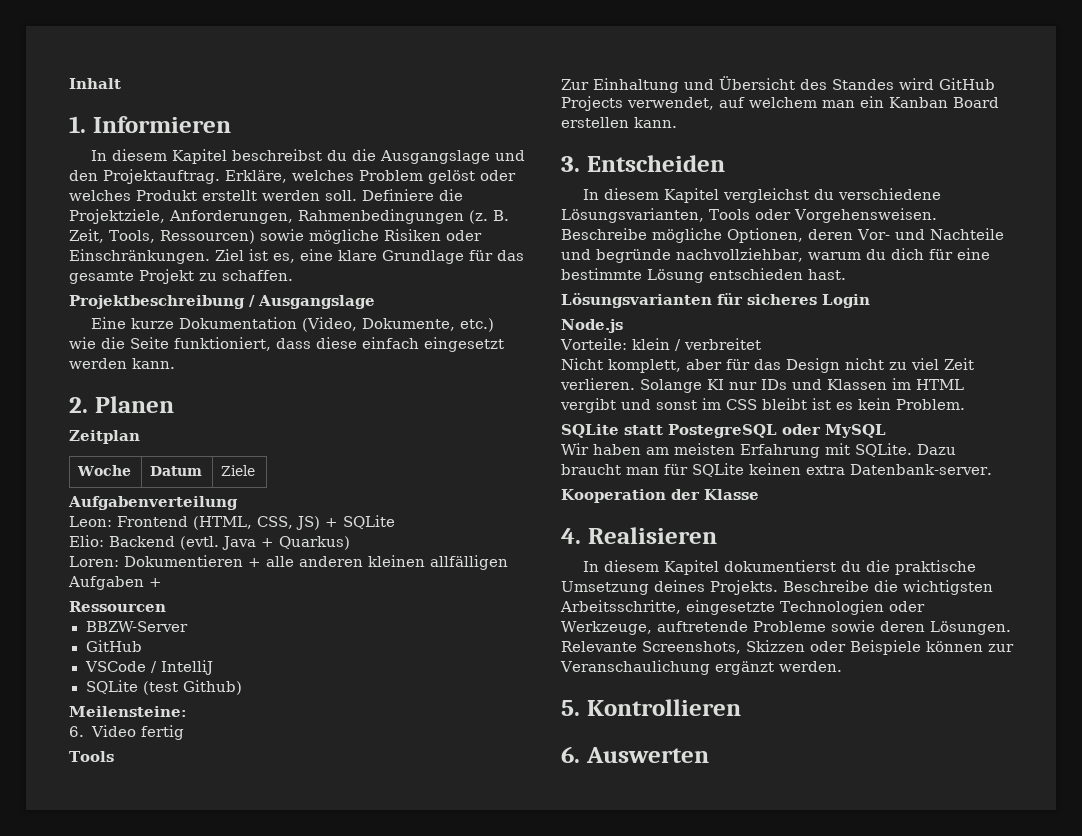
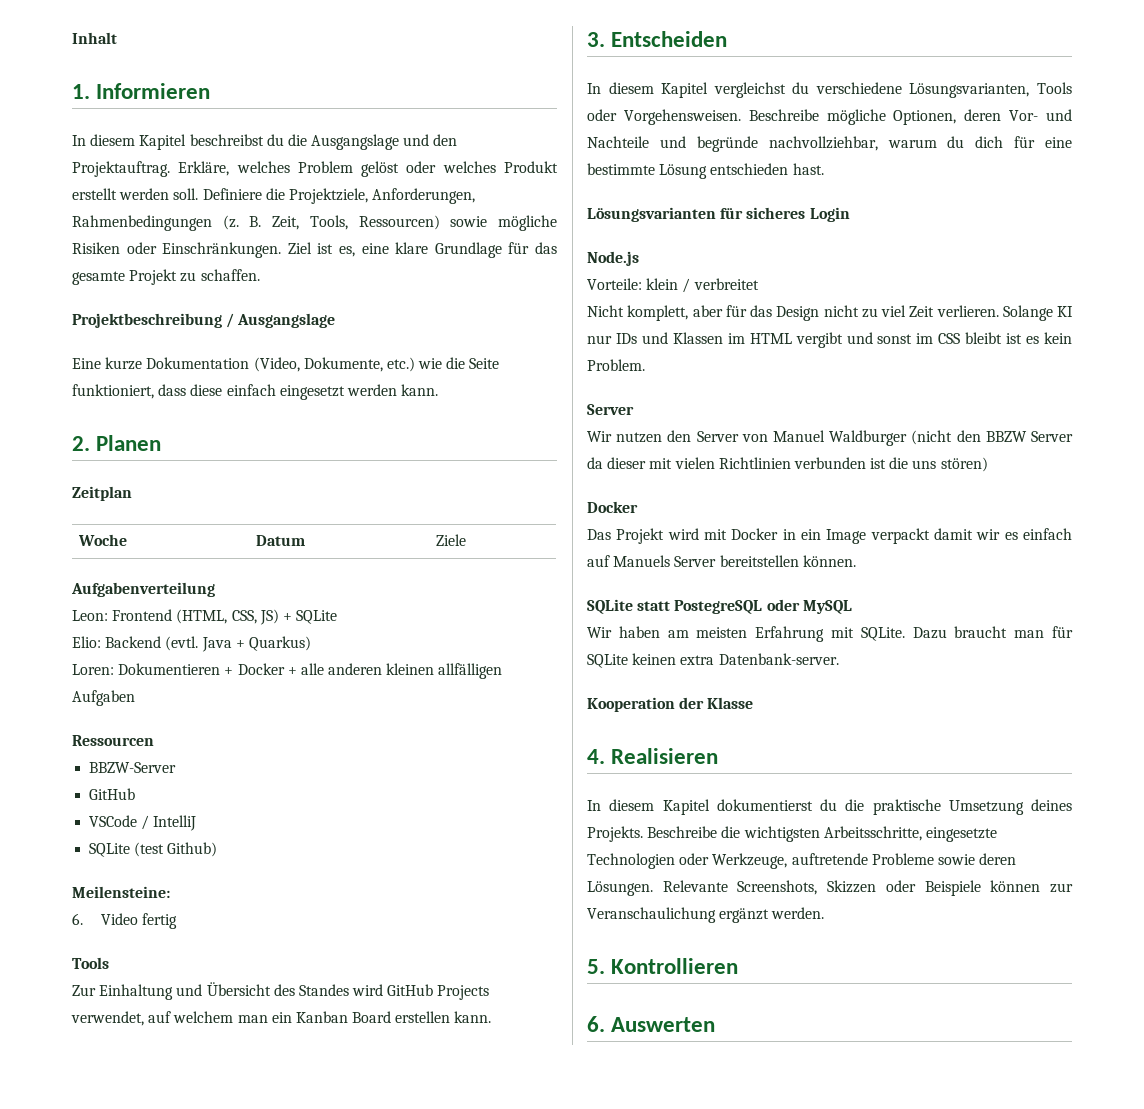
(261, 562) none -> [237,663,297,675] Docker +
[149,578,162,587] + -> (135, 698) none
(965, 404) none -> [587,404,634,415] [587,430,1073,446] [587,457,988,472] [587,501,638,513] [587,528,1072,544] [587,555,856,567] // Server // Wir nutzen den Server von Manuel Waldburger (nicht den BBZW Server da dieser mit vielen Richtlinien verbunden ist die uns stören) // Docker // Das Projekt wird mit Docker in ein Image verpackt damit wir es einfach auf Manuels Server bereitstellen können.

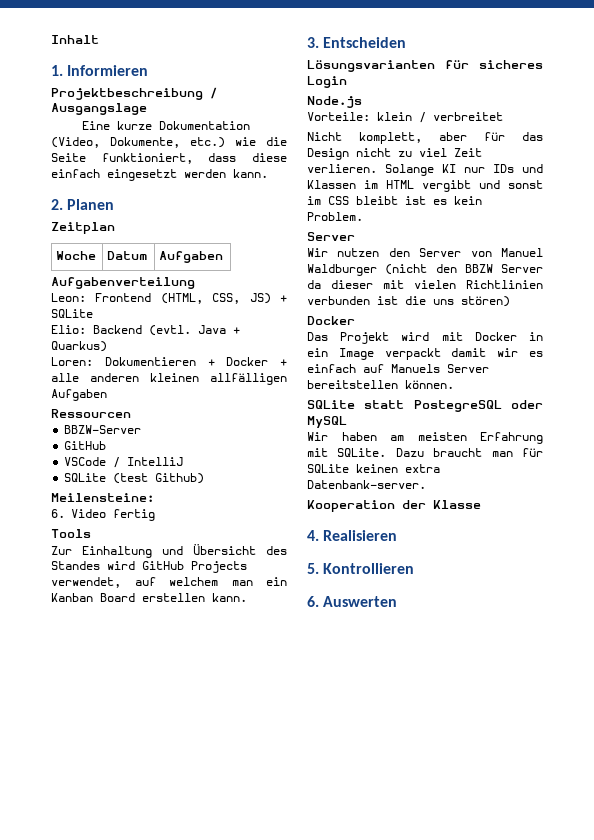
[72,134,458,150] [72,161,558,177] [72,188,476,204] [72,215,557,231] [72,242,558,258] [72,269,260,285] // In diesem Kapitel beschreibst du die Ausgangslage und den Projektauftrag. Erkläre, welches Problem gelöst oder welches Produkt erstellt werden soll. Definiere die Projektziele, Anforderungen, Rahmenbedingungen (z. B. Zeit, Tools, Ressourcen) sowie mögliche Risiken oder Einschränkungen. Ziel ist es, eine klare Grundlage für das gesamte Projekt zu schaffen. -> (149, 70) none
[436,534,467,546] Ziele -> [159,251,224,263] Aufgaben
[587,82,1072,98] [587,109,1072,125] [587,136,1072,152] [587,163,824,179] // In diesem Kapitel vergleichst du verschiedene Lösungsvarianten, Tools oder Vorgehensweisen. Beschreibe mögliche Optionen, deren Vor- und Nachteile und begründe nachvollziehbar, warum du dich für eine bestimmte Lösung entschieden hast. -> (407, 42) none
[587,799,1072,815] [587,826,997,842] [587,853,1017,869] [587,880,1073,896] [587,907,825,923] // In diesem Kapitel dokumentierst du die praktische Umsetzung deines Projekts. Beschreibe die wichtigsten Arbeitsschritte, eingesetzte Technologien oder Werkzeuge, auftretende Probleme sowie deren Lösungen. Relevante Screenshots, Skizzen oder Beispiele können zur Veranschaulichung ergänzt werden. -> (398, 535) none

